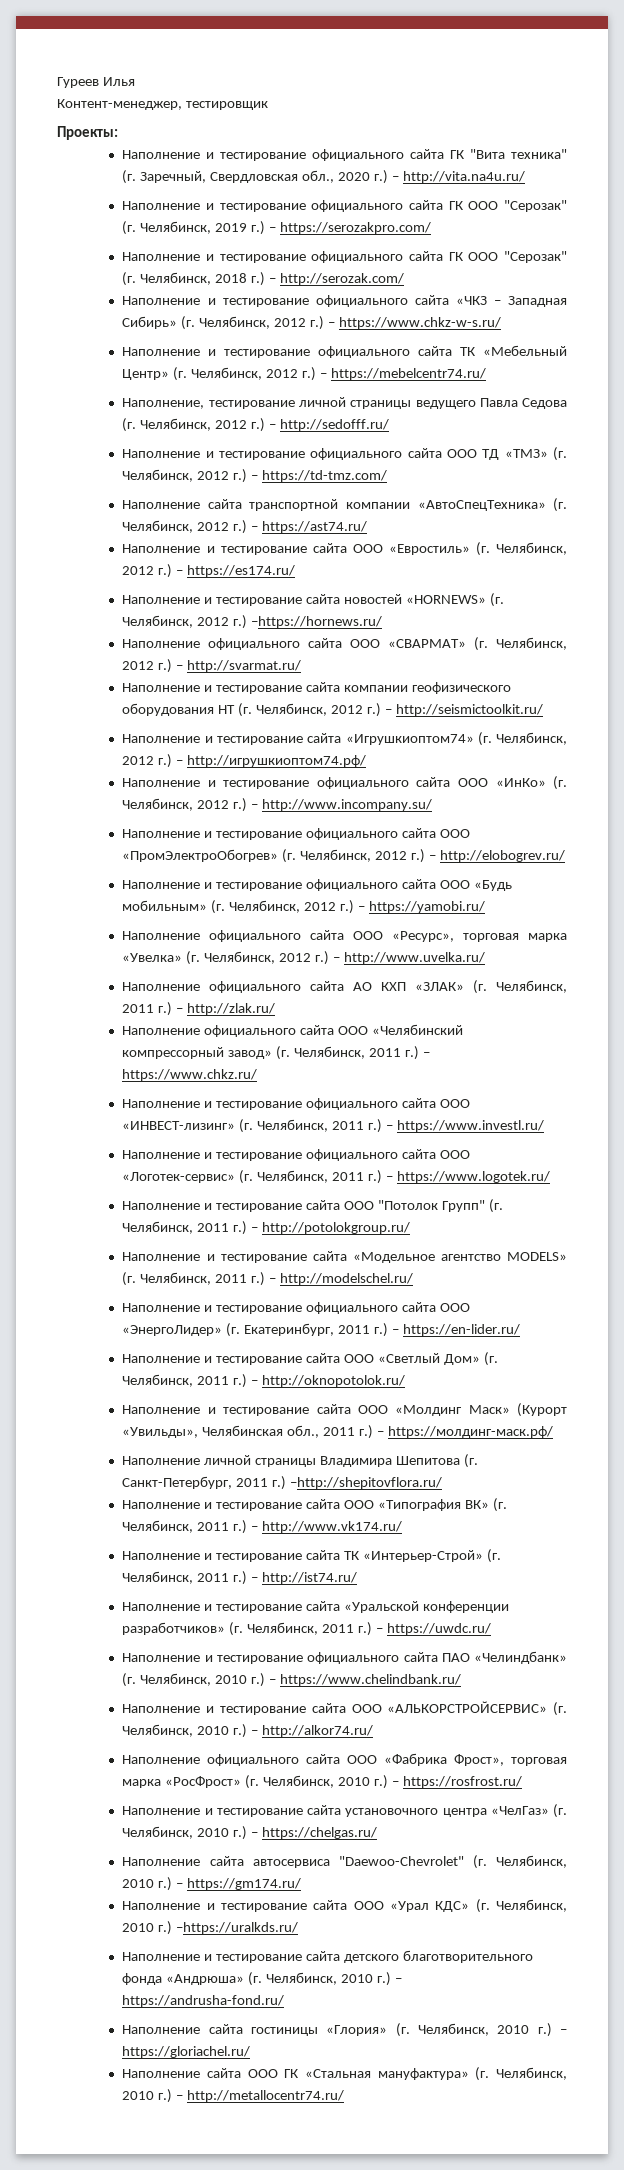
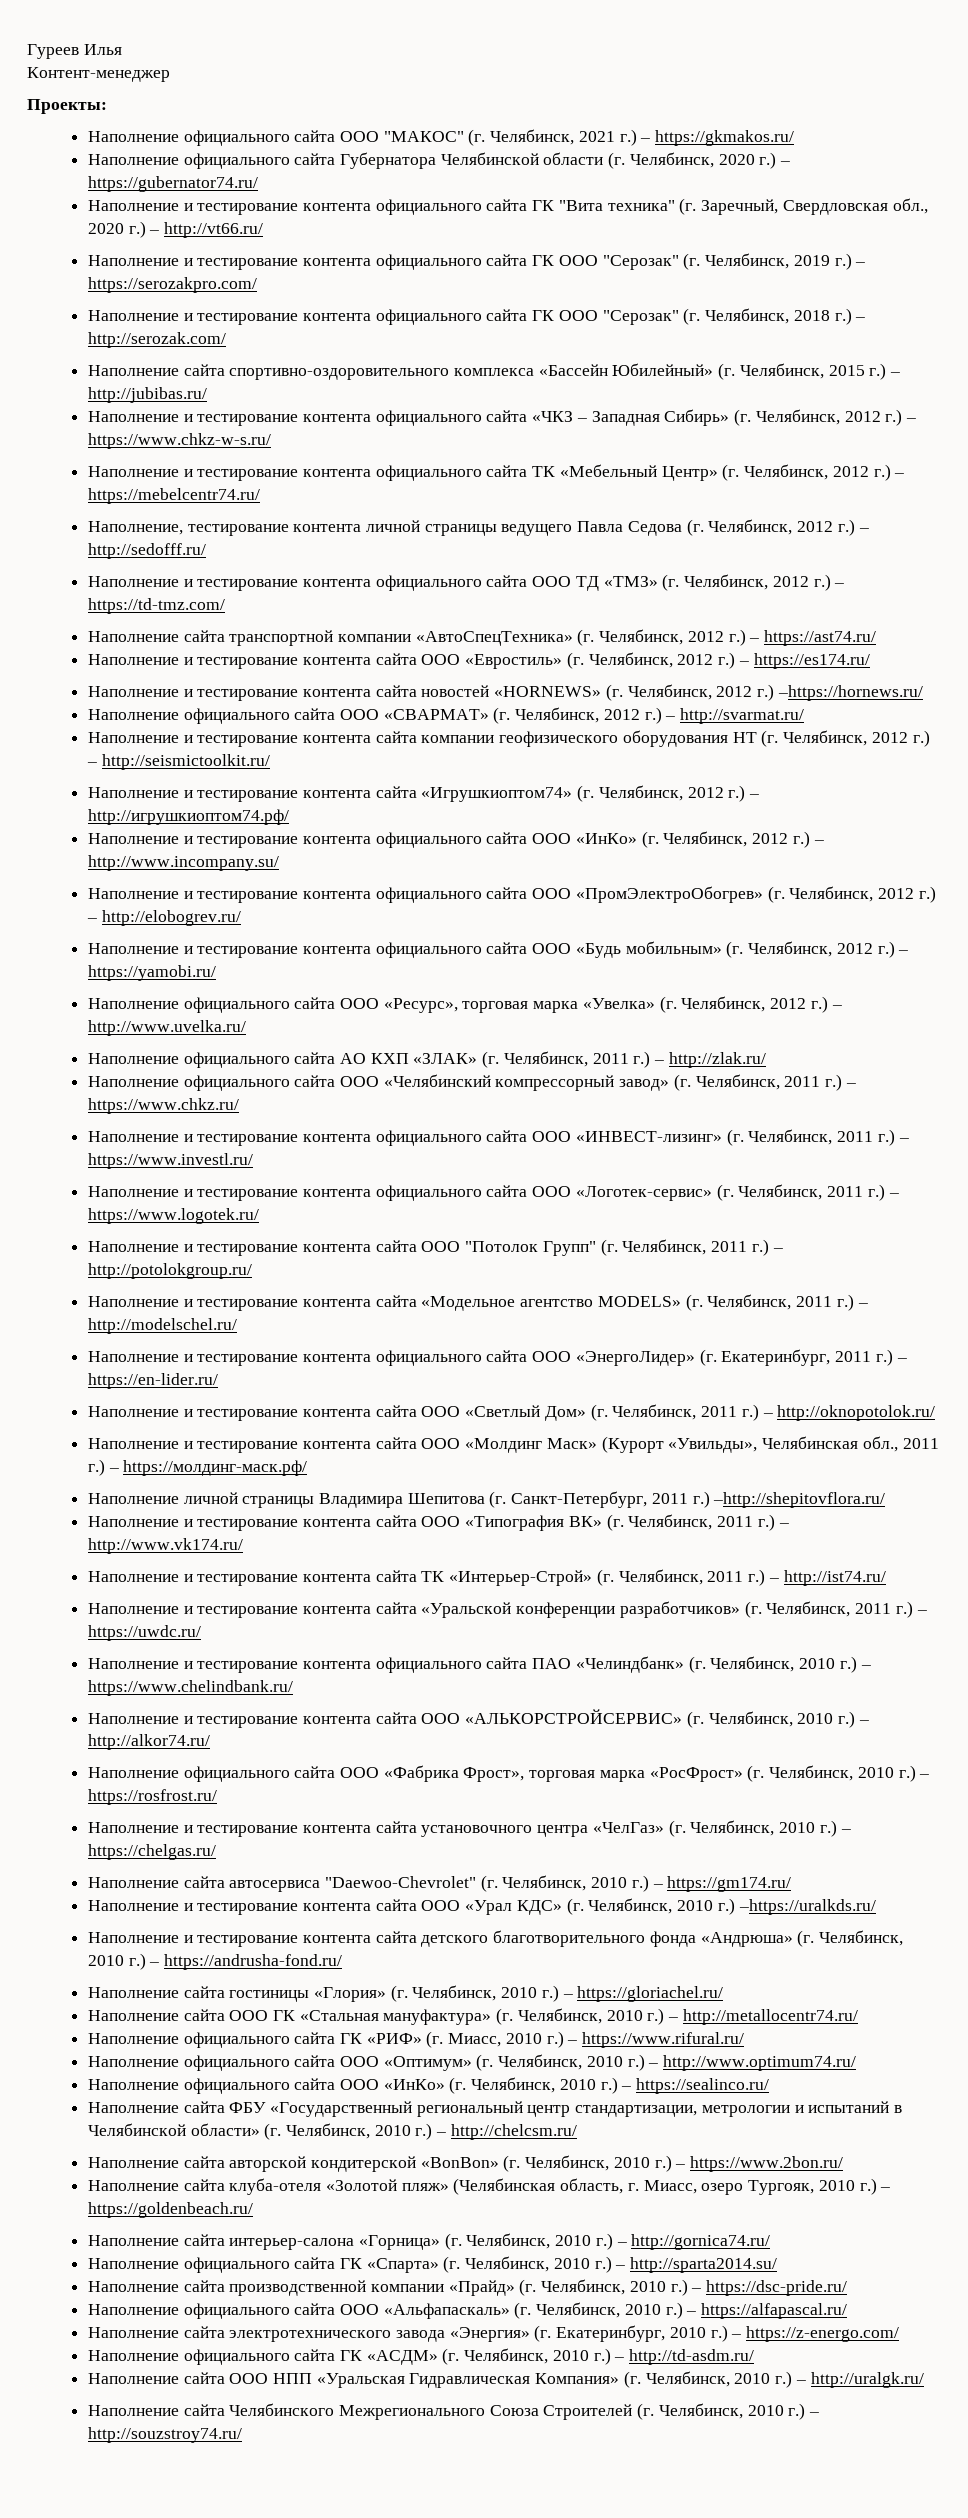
[57,99,268,110] Контент-менеджер, тестировщик -> [27,67,170,82] Контент-менеджер
[122,150,307,161] // Наполнение и тестирование -> [87,129,795,146] [87,152,791,169] [87,176,258,192] [87,200,371,215] // Наполнение официального сайта ООО "МАКОС" (г. Челябинск, 2021 г.) – https://gkmakos.ru/ // Наполнение официального сайта Губернатора Челябинской области (г. Челябинск, 2020 г.) – https://gubernator74.ru/ // Наполнение и тестирование контента
[402,171,525,183] [122,201,306,212] http://vita.na4u.ru/ // Наполнение и тестирование -> [163,222,263,238] [87,255,371,270] http://vt66.ru/ // Наполнение и тестирование контента
(306, 258) none -> [302,313,371,321] контента
[122,296,309,307] // Наполнение и тестирование -> [87,363,901,380] [87,387,207,403] [87,411,371,426] // Наполнение сайта спортивно-оздоровительного комплекса «Бассейн Юбилейный» (г. Челябинск, 2015 г.) – http://jubibas.ru/ // Наполнение и тестирование контента
(311, 353) none -> [302,469,371,477] контента
(295, 404) none -> [293,524,362,532] контента
(306, 455) none -> [302,579,371,587] контента
(307, 550) none -> [302,657,371,665] контента
(303, 601) none -> [302,689,371,697] контента
(303, 689) none -> [302,735,371,743] контента
(303, 740) none -> [302,790,371,798] контента
(310, 784) none -> [302,836,371,844] контента
(303, 835) none -> [302,891,371,899] контента
(303, 886) none -> [302,946,371,954] контента
(303, 1105) none -> [302,1134,371,1142] контента
(303, 1156) none -> [302,1189,371,1197] контента
(303, 1207) none -> [302,1244,371,1252] контента
(307, 1258) none -> [302,1299,371,1307] контента
(303, 1309) none -> [302,1354,371,1362] контента
(303, 1360) none -> [302,1409,371,1417] контента
(310, 1411) none -> [302,1441,371,1449] контента
(303, 1506) none -> [302,1519,371,1527] контента
(303, 1557) none -> [302,1574,371,1582] контента
(303, 1608) none -> [302,1606,371,1614] контента
(303, 1659) none -> [302,1661,371,1669] контента
(306, 1710) none -> [302,1716,371,1724] контента
(303, 1812) none -> [302,1825,371,1833] контента
(308, 1907) none -> [302,1903,371,1911] контента
(303, 1958) none -> [302,1935,371,1943] контента
(345, 2096) none -> [87,2031,745,2048] [87,2054,857,2071] [87,2077,770,2094] [87,2101,903,2117] [87,2123,577,2140] [87,2155,844,2172] [87,2178,891,2195] [87,2202,253,2218] [87,2233,771,2250] [87,2256,778,2273] [87,2279,848,2296] [87,2302,848,2319] [87,2325,900,2342] [87,2348,755,2365] [87,2371,924,2388] [87,2403,820,2420] [87,2427,242,2443] // Наполнение официального сайта ГК «РИФ» (г. Миасс, 2010 г.) – https://www.rifural.ru/ // Наполнение официального сайта ООО «Оптимум» (г. Челябинск, 2010 г.) – http://www.optimum74.ru/ // Наполнение официального сайта ООО «ИнКо» (г. Челябинск, 2010 г.) – https://sealinco.ru/ // Наполнение сайта ФБУ «Государственный региональный центр стандартизации, метрологии и испытаний в Челябинской области» (г. Челябинск, 2010 г.) – http://chelcsm.ru/ // Наполнение сайта авторской кондитерской «BonBon» (г. Челябинск, 2010 г.) – https://www.2bon.ru/ // Наполнение сайта клуба-отеля «Золотой пляж» (Челябинская область, г. Миасс, озеро Тургояк, 2010 г.) – https://goldenbeach.ru/ // Наполнение сайта интерьер-салона «Горница» (г. Челябинск, 2010 г.) – http://gornica74.ru/ // Наполнение официального сайта ГК «Спарта» (г. Челябинск, 2010 г.) – http://sparta2014.su/ // Наполнение сайта производственной компании «Прайд» (г. Челябинск, 2010 г.) – https://dsc-pride.ru/ // Наполнение официального сайта ООО «Альфапаскаль» (г. Челябинск, 2010 г.) – https://alfapascal.ru/ // Наполнение сайта электротехнического завода «Энергия» (г. Екатеринбург, 2010 г.) – https://z-energo.com/ // Наполнение официального сайта ГК «АСДМ» (г. Челябинск, 2010 г.) – http://td-asdm.ru/ // Наполнение сайта ООО НПП «Уральская Гидравлическая Компания» (г. Челябинск, 2010 г.) – http://uralgk.ru/ // Наполнение сайта Челябинского Межрегионального Союза Строителей (г. Челябинск, 2010 г.) – http://souzstroy74.ru/

